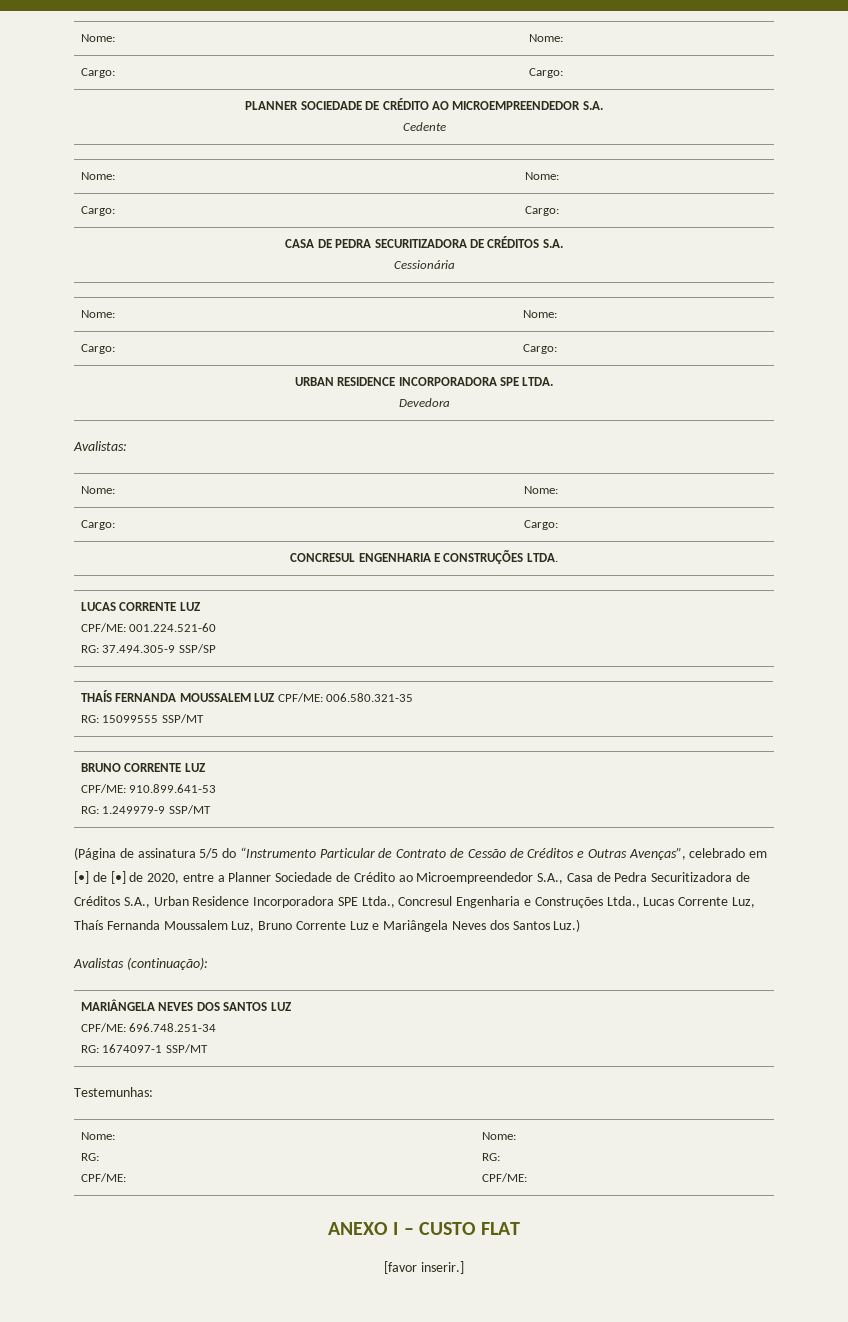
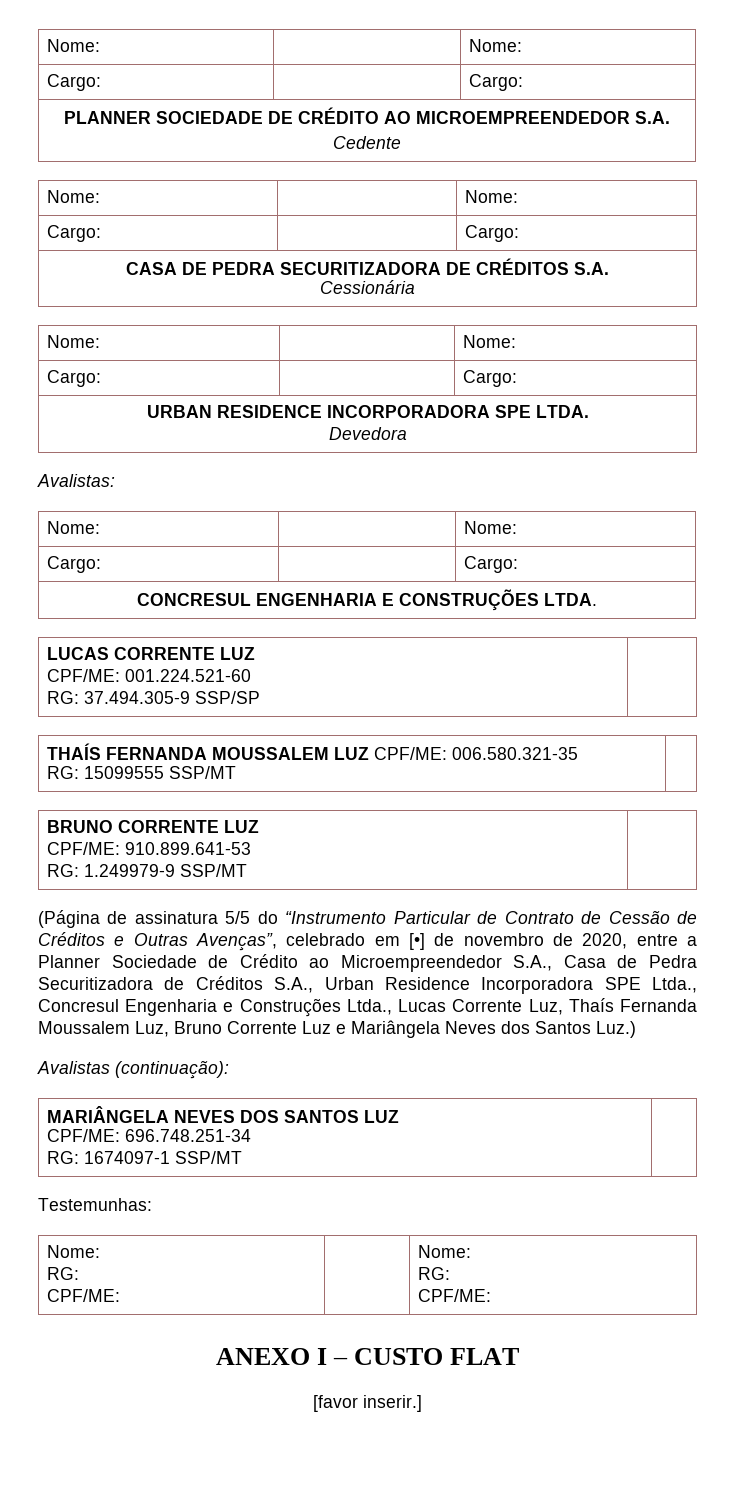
[110,871,126,884] [•] -> [463,933,544,946] novembro

